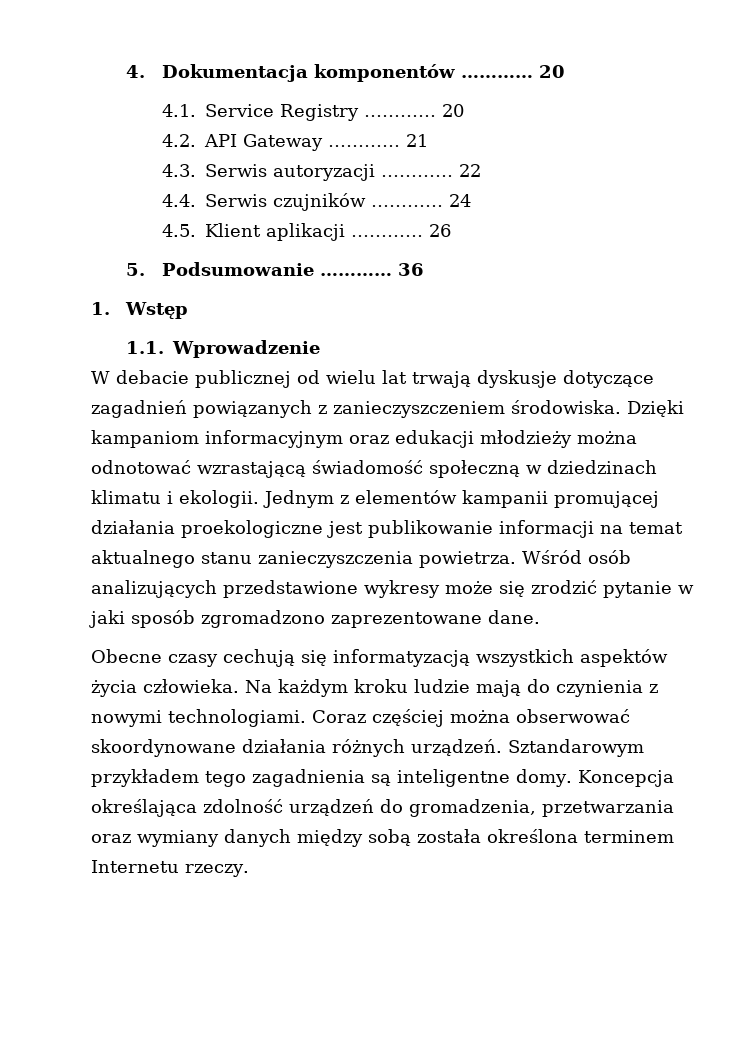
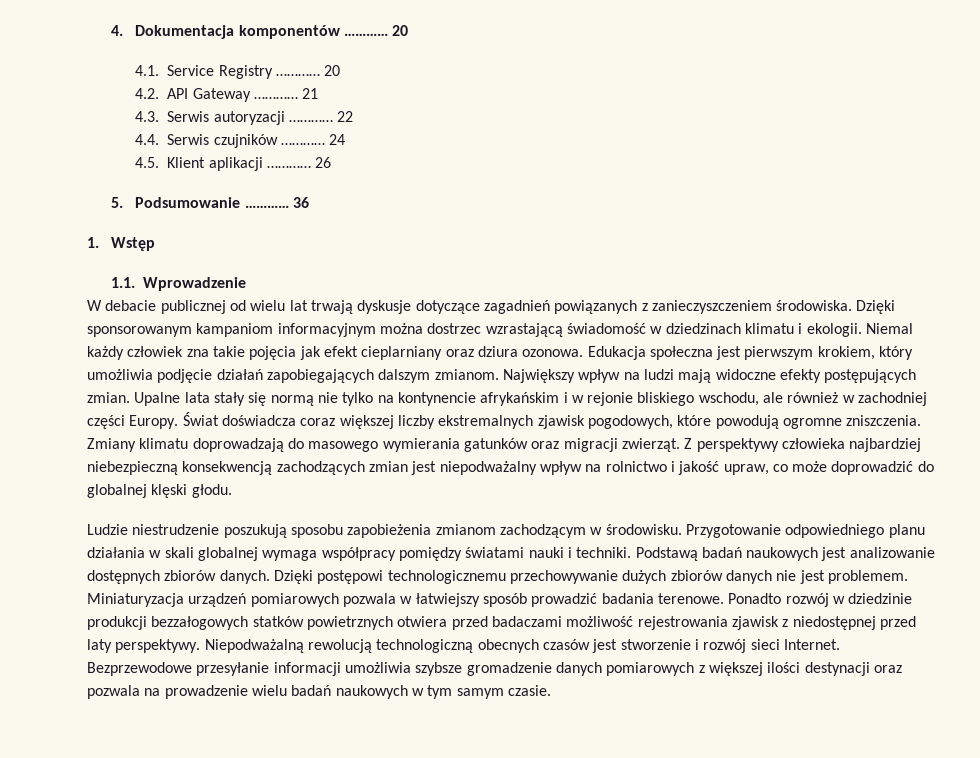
(684, 408) none -> [87,326,192,337] sponsorowanym
[349,430,637,448] [91,460,191,474] oraz edukacji młodzieży można odnotować -> [379,323,482,334] można dostrzec
[429,460,520,478] społeczną -> (646, 328) none
[263,490,659,508] [91,520,683,538] [91,550,631,568] [91,580,694,598] [89,610,540,628] [91,649,668,667] [91,679,658,697] [91,709,630,727] [91,739,644,757] [91,769,674,787] [91,799,674,817] [91,829,674,847] [91,860,249,877] Jednym z elementów kampanii promującej działania proekologiczne jest publikowanie informacji na temat aktualnego stanu zanieczyszczenia powietrza. Wśród osób analizujących przedstawione wykresy może się zrodzić pytanie w jaki sposób zgromadzono zaprezentowane dane. // Obecne czasy cechują się informatyzacją wszystkich aspektów życia człowieka. Na każdym kroku ludzie mają do czynienia z nowymi technologiami. Coraz częściej można obserwować skoordynowane działania różnych urządzeń. Sztandarowym przykładem tego zagadnienia są inteligentne domy. Koncepcja określająca zdolność urządzeń do gromadzenia, przetwarzania oraz wymiany danych między sobą została określona terminem Internetu rzeczy. -> [865,323,913,334] [87,346,914,360] [87,369,917,383] [87,392,928,406] [87,412,922,429] [87,438,922,452] [87,461,934,475] [87,484,232,498] [87,524,925,538] [87,547,935,561] [87,570,908,584] [87,593,913,607] [87,616,916,630] [87,639,840,653] [87,662,902,676] [87,685,551,699] Niemal każdy człowiek zna takie pojęcia jak efekt cieplarniany oraz dziura ozonowa. Edukacja społeczna jest pierwszym krokiem, który umożliwia podjęcie działań zapobiegających dalszym zmianom. Największy wpływ na ludzi mają widoczne efekty postępujących zmian. Upalne lata stały się normą nie tylko na kontynencie afrykańskim i w rejonie bliskiego wschodu, ale również w zachodniej części Europy. Świat doświadcza coraz większej liczby ekstremalnych zjawisk pogodowych, które powodują ogromne zniszczenia. Zmiany klimatu doprowadzają do masowego wymierania gatunków oraz migracji zwierząt. Z perspektywy człowieka najbardziej niebezpieczną konsekwencją zachodzących zmian jest niepodważalny wpływ na rolnictwo i jakość upraw, co może doprowadzić do globalnej klęski głodu. // Ludzie niestrudzenie poszukują sposobu zapobieżenia zmianom zachodzącym w środowisku. Przygotowanie odpowiedniego planu działania w skali globalnej wymaga współpracy pomiędzy światami nauki i techniki. Podstawą badań naukowych jest analizowanie dostępnych zbiorów danych. Dzięki postępowi technologicznemu przechowywanie dużych zbiorów danych nie jest problemem. Miniaturyzacja urządzeń pomiarowych pozwala w łatwiejszy sposób prowadzić badania terenowe. Ponadto rozwój w dziedzinie produkcji bezzałogowych statków powietrznych otwiera przed badaczami możliwość rejestrowania zjawisk z niedostępnej przed laty perspektywy. Niepodważalną rewolucją technologiczną obecnych czasów jest stworzenie i rozwój sieci Internet. Bezprzewodowe przesyłanie informacji umożliwia szybsze gromadzenie danych pomiarowych z większej ilości destynacji oraz pozwala na prowadzenie wielu badań naukowych w tym samym czasie.

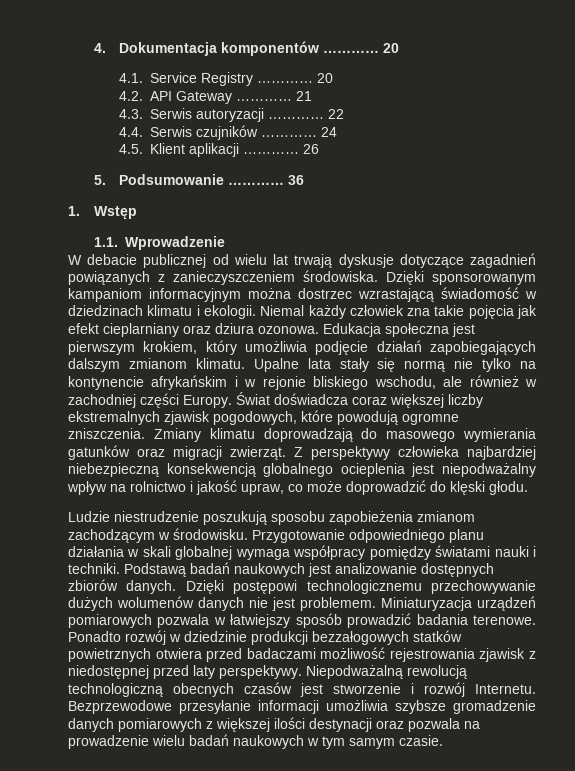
[434,369,917,383] [87,392,130,403] zmianom. Największy wpływ na ludzi mają widoczne efekty postępujących zmian. -> [128,358,245,369] zmianom klimatu.
[276,461,408,475] zachodzących zmian -> [263,463,405,477] globalnego ocieplenia
[87,484,147,498] globalnej -> (446, 486) none
[670,570,723,581] zbiorów -> [117,596,194,608] wolumenów
[750,639,840,650] sieci Internet. -> [475,684,536,694] Internetu.

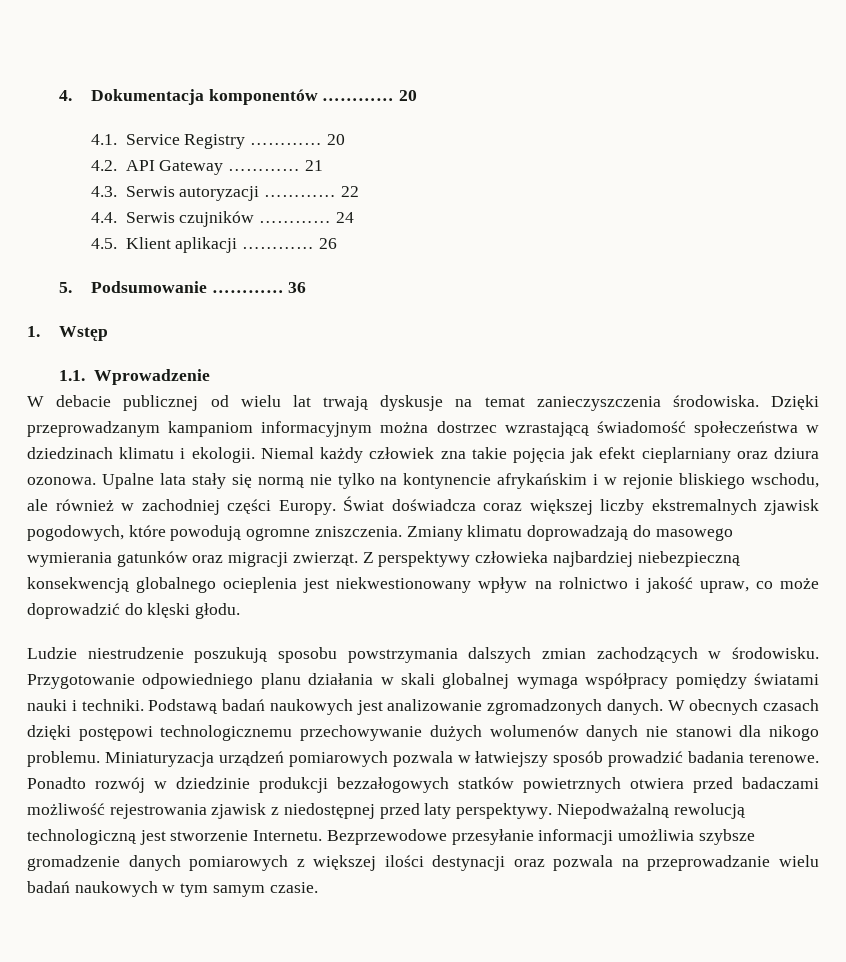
[399,253,536,268] [68,271,295,285] dotyczące zagadnień powiązanych z zanieczyszczeniem -> [455,396,661,411] na temat zanieczyszczenia
[432,273,536,285] sponsorowanym -> [27,421,160,437] przeprowadzanym
(519, 293) none -> [693,421,798,437] społeczeństwa
[323,323,475,337] [68,340,536,355] [68,358,245,372] Edukacja społeczna jest pierwszym krokiem, który umożliwia podjęcie działań zapobiegających dalszym zmianom klimatu. -> (96, 481) none
[442,463,536,477] niepodważalny -> [336,577,472,593] niekwestionowany
[329,511,475,525] [68,529,155,543] zapobieżenia zmianom zachodzącym -> [347,647,698,663] powstrzymania dalszych zmian zachodzących
[421,563,494,577] [68,579,224,594] dostępnych zbiorów danych. Dzięki -> [487,699,819,715] [27,725,71,740] zgromadzonych danych. W obecnych czasach dzięki
[272,597,376,611] jest problemem. -> [675,725,820,741] [27,751,100,767] stanowi dla nikogo problemu.
[173,682,465,697] obecnych czasów jest stworzenie i rozwój -> [139,830,249,845] jest stworzenie
[68,735,149,749] prowadzenie -> [647,855,771,871] przeprowadzanie

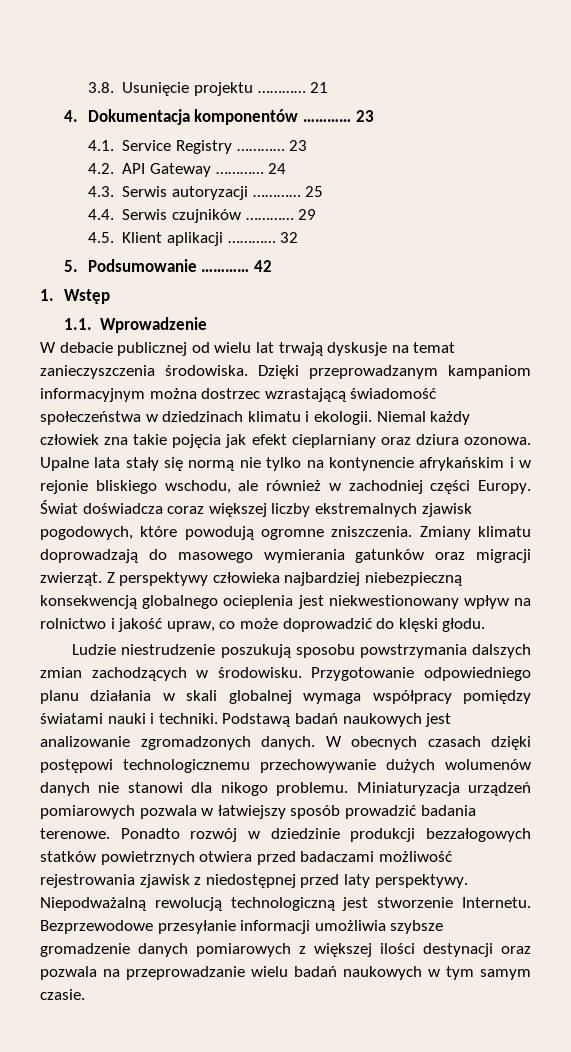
(58, 95) none -> [87,82,329,96] 3.8. Usunięcie projektu ………… 21 //
[398,90,417,101] 20 -> [355,110,374,122] 23
[326,134,345,145] 20 -> [289,140,308,151] 23
[304,160,323,171] 21 -> [268,163,287,174] 24
[340,186,359,197] 22 -> [305,186,324,197] 25
[335,212,354,223] 24 -> [298,209,317,220] 29
[318,238,337,249] 26 -> [280,232,299,243] 32
[288,282,307,293] 36 -> [254,260,273,272] 42

